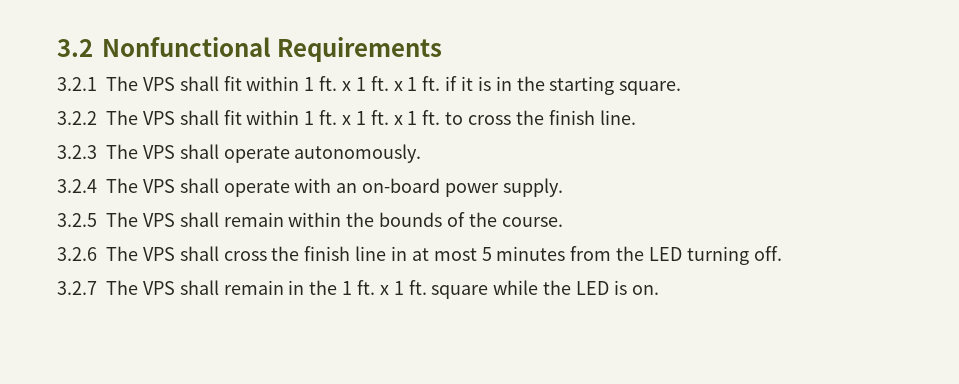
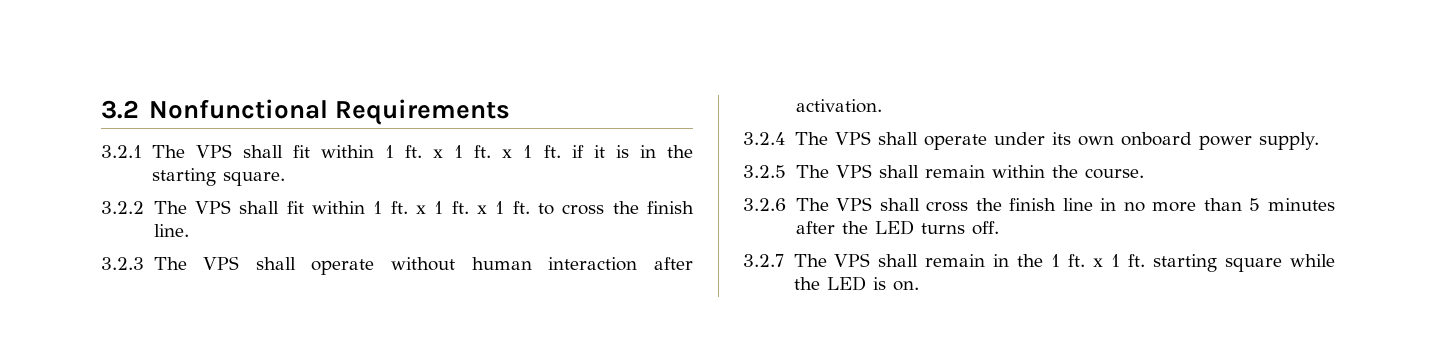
[294,144,422,163] autonomously. -> [391,257,693,271] [795,99,882,113] without human interaction after activation.
[294,178,441,193] with an on-board -> [993,132,1192,146] under its own onboard
[379,212,497,227] bounds of the -> (1078, 171) none
[411,248,477,261] at most -> [1123,198,1242,212] no more than
[570,246,749,265] from the LED turning -> [795,220,965,235] after the LED turns
(427, 287) none -> [1153,254,1218,272] starting

